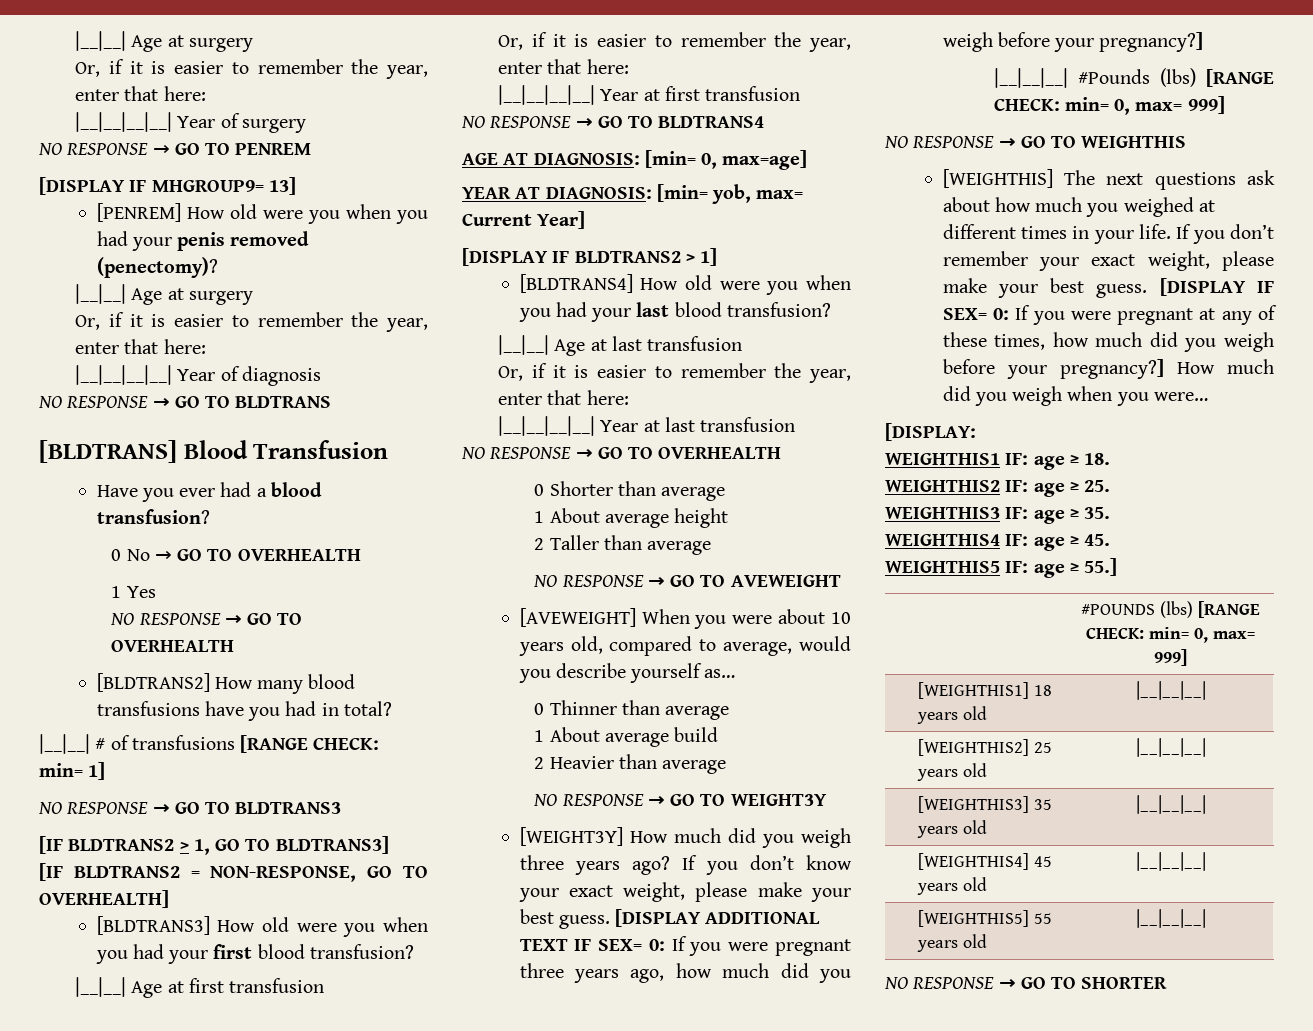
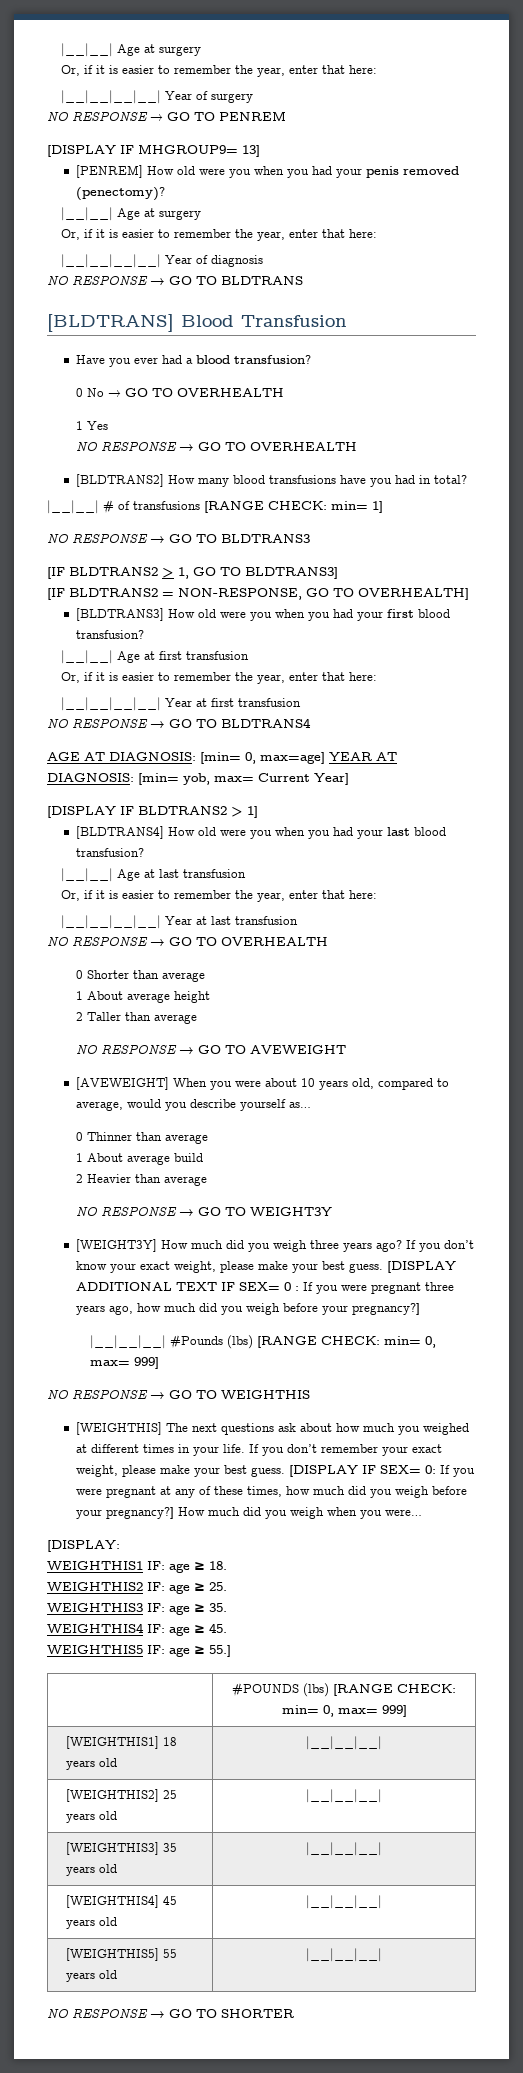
(808, 160) // -> (325, 758) none
[648,939,665,951] 0: -> [283,1282,299,1291] 0 :

